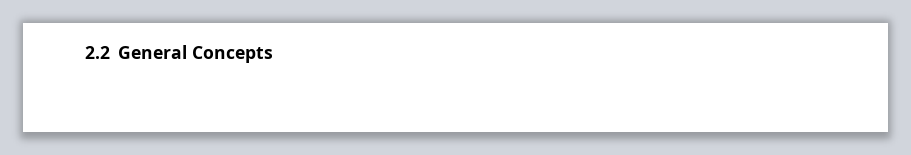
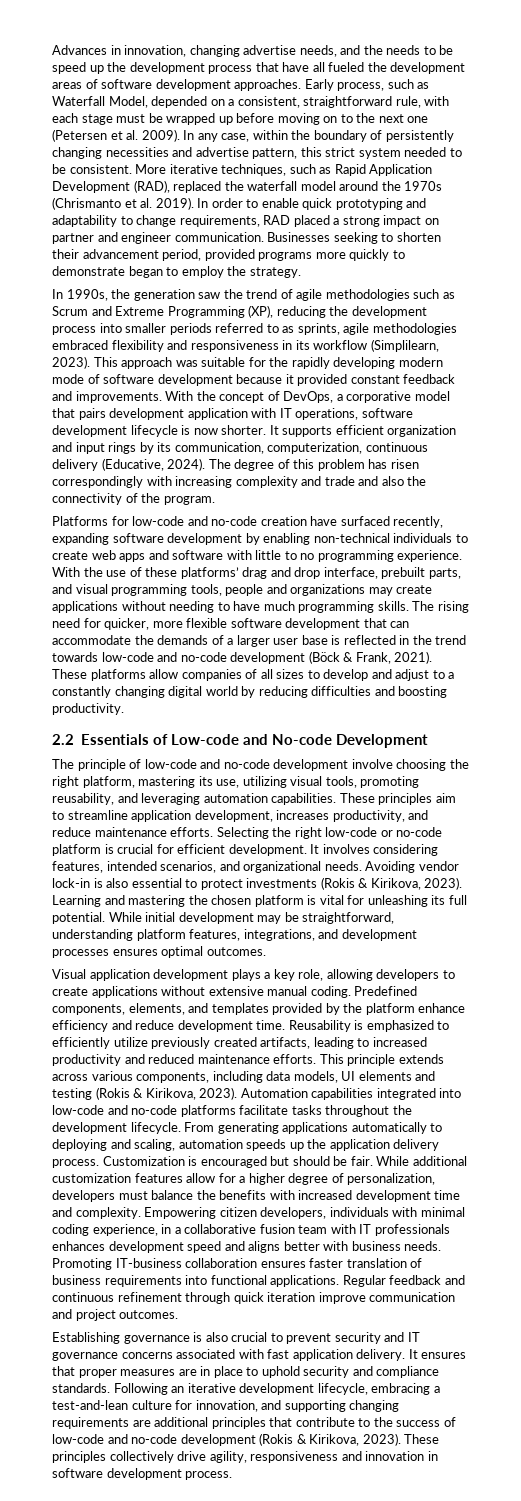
[85,45,273,63] 2.2 General Concepts -> [52,45,454,57] [52,62,466,74] [52,79,430,91] [52,96,450,108] [52,113,429,125] [52,129,454,142] [52,147,462,159] [52,164,433,176] [52,180,443,193] [52,197,427,210] [52,215,439,227] [52,232,441,244] [52,249,405,261] [52,266,301,278] [52,289,455,301] [52,305,427,318] [52,323,457,335] [52,339,439,352] [52,356,443,369] [52,374,456,386] [52,391,450,403] [52,408,413,420] [52,425,457,437] [52,442,428,454] [52,458,419,471] [52,476,427,488] [52,493,215,505] [52,516,444,528] [52,533,468,545] [52,550,463,562] [52,567,461,579] [52,584,433,596] [52,601,469,613] [52,618,410,630] [52,635,467,647] [52,651,433,664] [52,669,455,681] [52,686,448,698] [52,703,124,715] [52,734,428,748] [52,759,469,771] [52,776,420,788] [52,793,456,805] [52,810,429,822] [52,827,443,839] [52,844,439,856] [52,861,459,873] [52,877,463,890] [52,895,467,907] [52,912,395,924] [52,929,417,941] [52,946,266,958] [52,969,455,981] [52,986,418,998] [52,1003,466,1015] [52,1020,450,1032] [52,1037,427,1049] [52,1054,444,1066] [52,1071,436,1083] [52,1087,462,1100] [52,1105,412,1117] [52,1122,443,1134] [52,1139,440,1151] [52,1156,467,1168] [52,1173,436,1185] [52,1190,461,1202] [52,1207,465,1219] [52,1224,450,1236] [52,1241,442,1253] [52,1258,423,1270] [52,1275,465,1287] [52,1292,456,1304] [52,1309,179,1321] [52,1332,420,1344] [52,1349,467,1361] [52,1366,440,1378] [52,1383,440,1395] [52,1400,400,1412] [52,1417,456,1429] [52,1433,440,1446] [52,1451,438,1463] [52,1468,233,1480] Advances in innovation, changing advertise needs, and the needs to be speed up the development process that have all fueled the development areas of software development approaches. Early process, such as Waterfall Model, depended on a consistent, straightforward rule, with each stage must be wrapped up before moving on to the next one (Petersen et al. 2009). In any case, within the boundary of persistently changing necessities and advertise pattern, this strict system needed to be consistent. More iterative techniques, such as Rapid Application Development (RAD), replaced the waterfall model around the 1970s (Chrismanto et al. 2019). In order to enable quick prototyping and adaptability to change requirements, RAD placed a strong impact on partner and engineer communication. Businesses seeking to shorten their advancement period, provided programs more quickly to demonstrate began to employ the strategy. // In 1990s, the generation saw the trend of agile methodologies such as Scrum and Extreme Programming (XP), reducing the development process into smaller periods referred to as sprints, agile methodologies embraced flexibility and responsiveness in its workflow (Simplilearn, 2023). This approach was suitable for the rapidly developing modern mode of software development because it provided constant feedback and improvements. With the concept of DevOps, a corporative model that pairs development application with IT operations, software development lifecycle is now shorter. It supports efficient organization and input rings by its communication, computerization, continuous delivery (Educative, 2024). The degree of this problem has risen correspondingly with increasing complexity and trade and also the connectivity of the program. // Platforms for low-code and no-code creation have surfaced recently, expanding software development by enabling non-technical individuals to create web apps and software with little to no programming experience. With the use of these platforms’ drag and drop interface, prebuilt parts, and visual programming tools, people and organizations may create applications without needing to have much programming skills. The rising need for quicker, more flexible software development that can accommodate the demands of a larger user base is reflected in the trend towards low-code and no-code development (Böck & Frank, 2021). These platforms allow companies of all sizes to develop and adjust to a constantly changing digital world by reducing difficulties and boosting productivity. // 2.2 Essentials of Low-code and No-code Development // The principle of low-code and no-code development involve choosing the right platform, mastering its use, utilizing visual tools, promoting reusability, and leveraging automation capabilities. These principles aim to streamline application development, increases productivity, and reduce maintenance efforts. Selecting the right low-code or no-code platform is crucial for efficient development. It involves considering features, intended scenarios, and organizational needs. Avoiding vendor lock-in is also essential to protect investments (Rokis & Kirikova, 2023). Learning and mastering the chosen platform is vital for unleashing its full potential. While initial development may be straightforward, understanding platform features, integrations, and development processes ensures optimal outcomes. // Visual application development plays a key role, allowing developers to create applications without extensive manual coding. Predefined components, elements, and templates provided by the platform enhance efficiency and reduce development time. Reusability is emphasized to efficiently utilize previously created artifacts, leading to increased productivity and reduced maintenance efforts. This principle extends across various components, including data models, UI elements and testing (Rokis & Kirikova, 2023). Automation capabilities integrated into low-code and no-code platforms facilitate tasks throughout the development lifecycle. From generating applications automatically to deploying and scaling, automation speeds up the application delivery process. Customization is encouraged but should be fair. While additional customization features allow for a higher degree of personalization, developers must balance the benefits with increased development time and complexity. Empowering citizen developers, individuals with minimal coding experience, in a collaborative fusion team with IT professionals enhances development speed and aligns better with business needs. Promoting IT-business collaboration ensures faster translation of business requirements into functional applications. Regular feedback and continuous refinement through quick iteration improve communication and project outcomes. // Establishing governance is also crucial to prevent security and IT governance concerns associated with fast application delivery. It ensures that proper measures are in place to uphold security and compliance standards. Following an iterative development lifecycle, embracing a test-and-lean culture for innovation, and supporting changing requirements are additional principles that contribute to the success of low-code and no-code development (Rokis & Kirikova, 2023). These principles collectively drive agility, responsiveness and innovation in software development process.

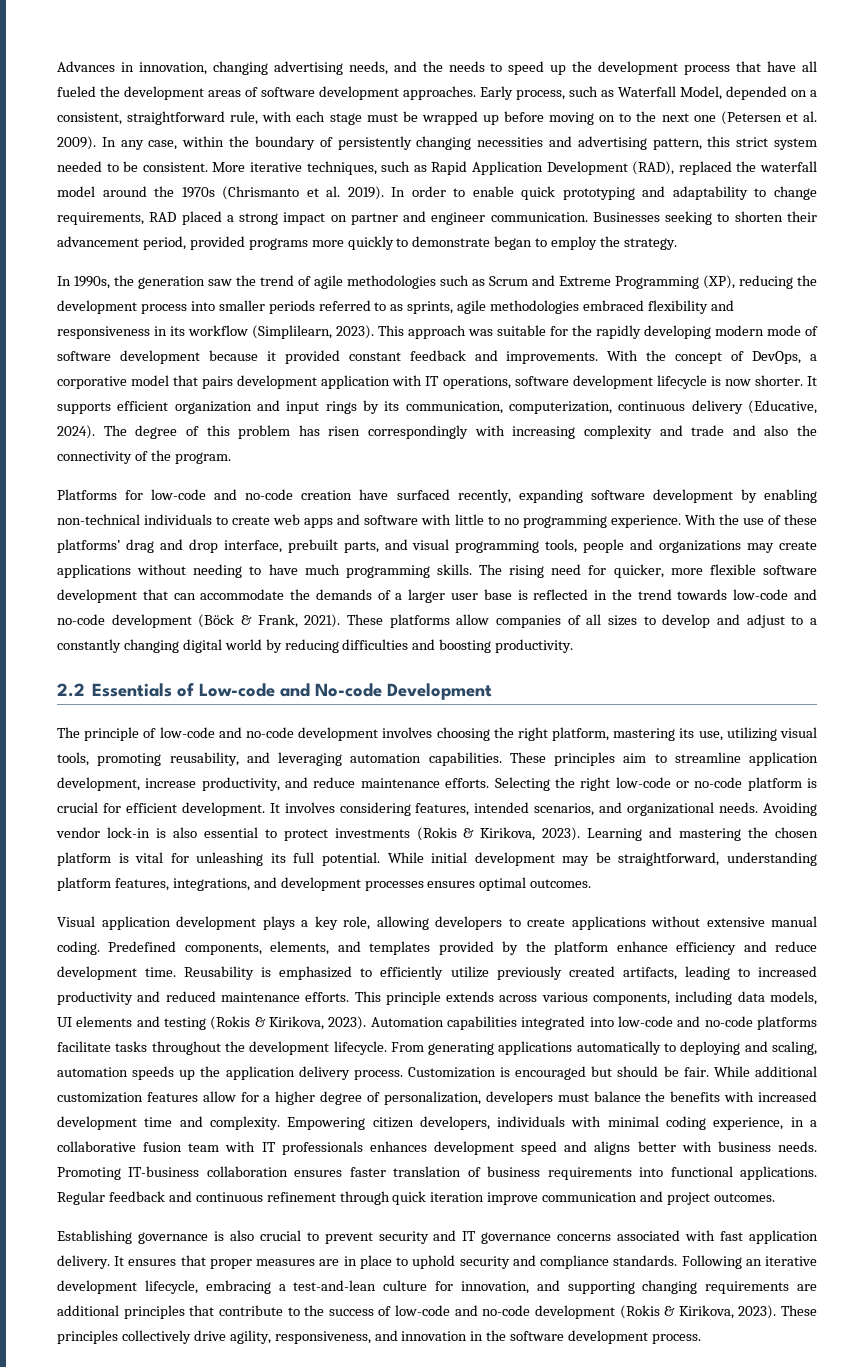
[243,45,297,55] advertise -> [273,61,343,75] advertising
[439,45,454,55] be -> (503, 67) none
[195,147,249,157] advertise -> [577,136,647,150] advertising
[351,759,393,769] involve -> [382,727,433,738] involves
[276,810,330,820] increases -> [145,778,197,788] increase
[250,1451,339,1463] responsiveness -> [274,1331,371,1344] responsiveness,
(438, 1456) none -> [486,1330,507,1341] the

